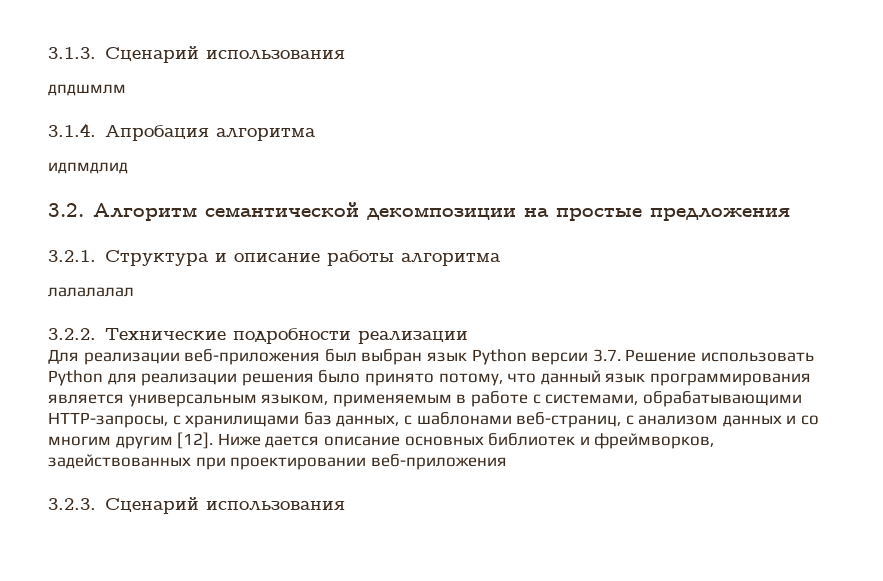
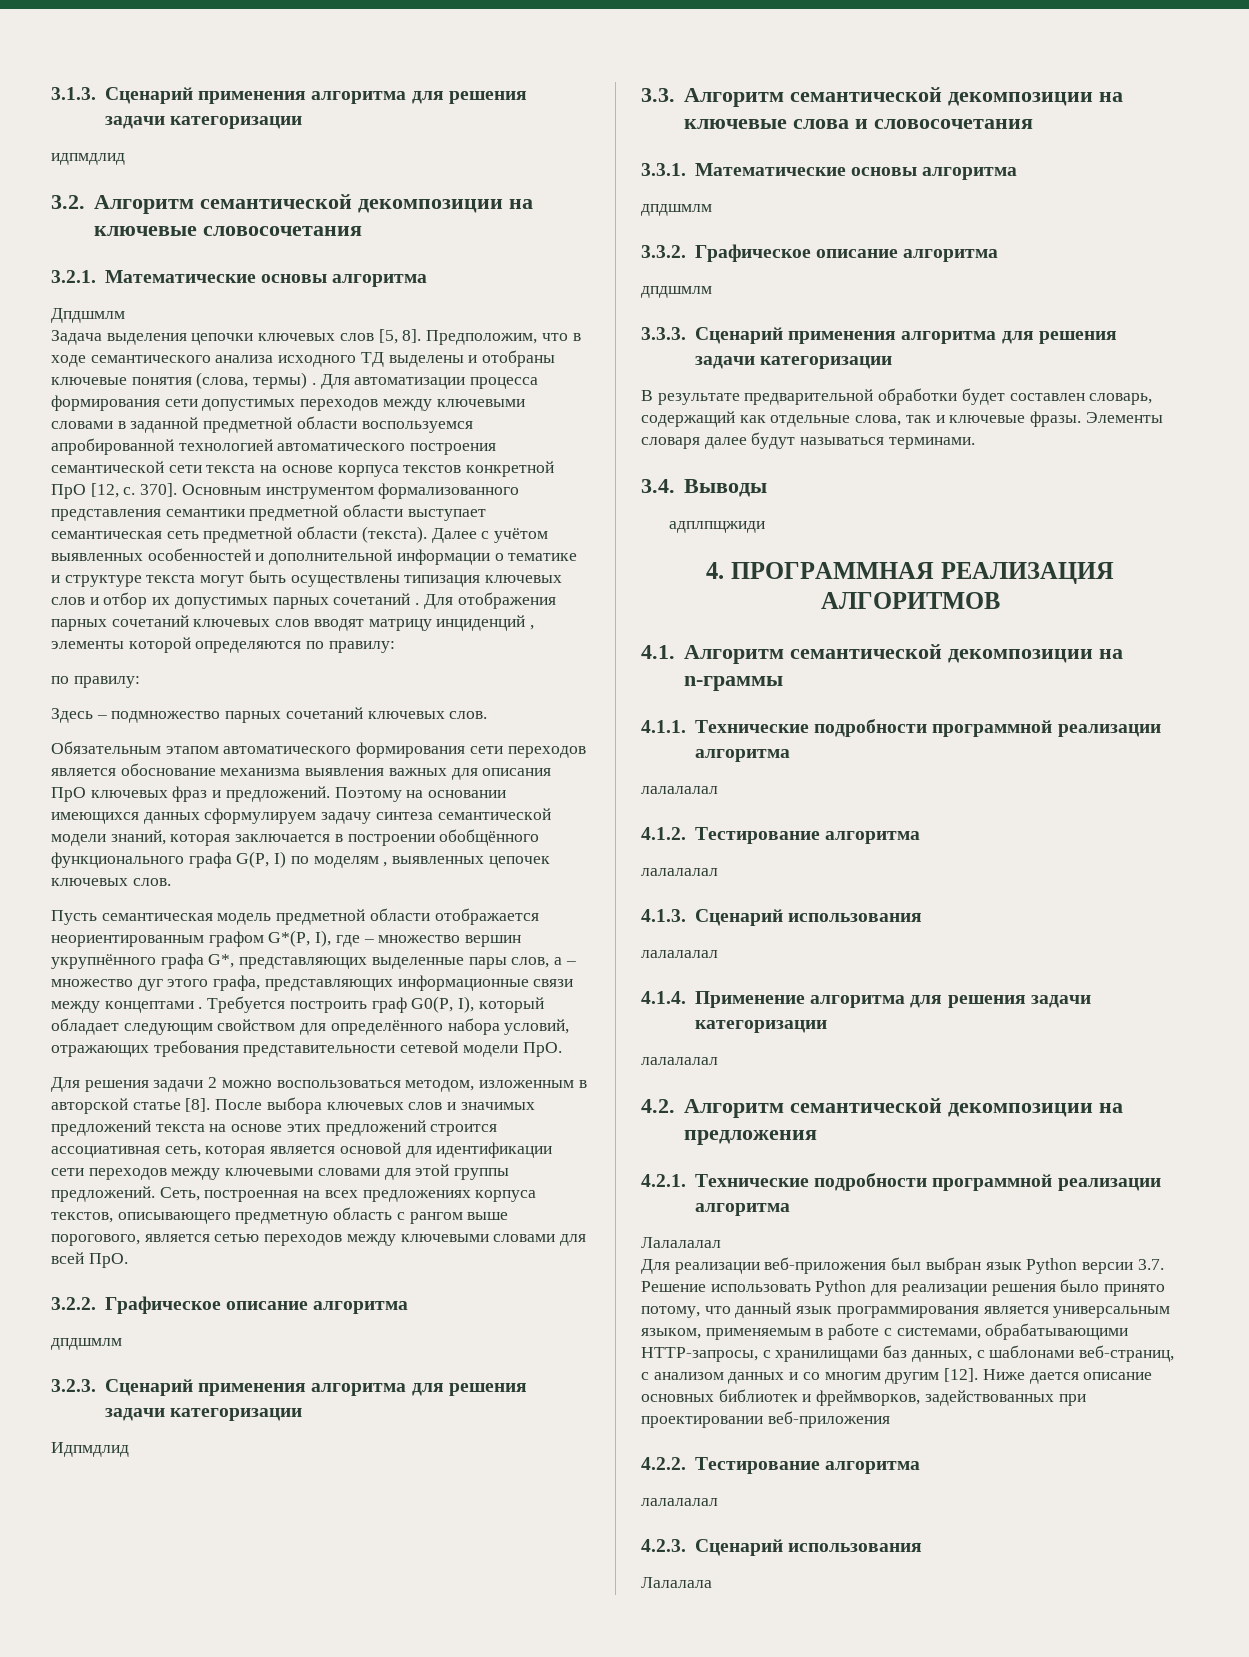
[205,50,345,60] [48,84,126,96] [48,123,316,141] использования // дпдшмлм // 3.1.4. Апробация алгоритма -> [198,91,527,104] [104,116,303,129] применения алгоритма для решения задачи категоризации
[555,208,790,221] простые предложения -> [93,226,362,236] ключевые словосочетания
[104,250,501,266] [48,287,134,297] [48,328,468,344] Структура и описание работы алгоритма // лалалалал // 3.2.2. Технические подробности реализации -> [104,270,428,287] [51,308,125,323] [51,329,581,345] [51,350,556,367] [51,372,539,389] [51,395,525,411] [51,416,473,433] [51,438,497,455] [51,461,555,477] [51,483,520,499] [51,504,486,521] [51,526,549,543] [51,548,578,565] [51,570,563,587] [51,592,556,609] [51,615,535,631] [51,637,395,653] [51,676,140,688] [51,707,488,723] [51,741,586,758] [51,763,552,780] [51,786,507,802] [51,808,551,824] [51,829,540,846] [51,851,550,868] [51,878,171,886] [51,908,539,925] [51,930,522,947] [51,953,576,969] [51,975,574,991] [51,996,544,1013] [51,1018,570,1035] [51,1040,562,1057] [51,1077,587,1092] [51,1097,535,1114] [51,1120,498,1136] [51,1142,553,1158] [51,1164,510,1180] [51,1186,537,1202] [51,1207,509,1224] [51,1234,587,1246] [51,1252,128,1268] [51,1296,409,1314] [51,1338,122,1350] [51,1379,527,1396] [104,1408,303,1421] [51,1442,129,1457] [641,87,1123,107] [683,119,1033,129] [641,163,1018,180] [641,204,712,216] [641,244,999,262] [641,286,712,298] [641,327,1117,344] [694,356,893,369] [641,388,1153,405] [641,411,1163,427] [641,432,975,449] [641,479,767,497] [669,521,766,533] [706,562,1114,584] [820,592,1000,609] [641,644,1123,664] [683,676,783,691] [641,719,1161,737] [694,749,790,762] [641,786,718,794] [641,827,921,844] [641,868,718,876] [641,909,923,926] [641,950,718,958] [641,991,1091,1008] [694,1020,827,1033] [641,1057,718,1065] [641,1098,1123,1118] [683,1130,817,1145] [641,1173,1161,1191] [694,1203,790,1216] [641,1237,721,1248] Математические основы алгоритма // Дпдшмлм // Задача выделения цепочки ключевых слов [5, 8]. Предположим, что в ходе семантического анализа исходного ТД выделены и отобраны ключевые понятия (слова, термы) . Для автоматизации процесса формирования сети допустимых переходов между ключевыми словами в заданной предметной области воспользуемся апробированной технологией автоматического построения семантической сети текста на основе корпуса текстов конкретной ПрО [12, с. 370]. Основным инструментом формализованного представления семантики предметной области выступает семантическая сеть предметной области (текста). Далее с учётом выявленных особенностей и дополнительной информации о тематике и структуре текста могут быть осуществлены типизация ключевых слов и отбор их допустимых парных сочетаний . Для отображения парных сочетаний ключевых слов вводят матрицу инциденций , элементы которой определяются по правилу: // по правилу: // Здесь – подмножество парных сочетаний ключевых слов. // Обязательным этапом автоматического формирования сети переходов является обоснование механизма выявления важных для описания ПрО ключевых фраз и предложений. Поэтому на основании имеющихся данных сформулируем задачу синтеза семантической модели знаний, которая заключается в построении обобщённого функционального графа G(P, I) по моделям , выявленных цепочек ключевых слов. // Пусть семантическая модель предметной области отображается неориентированным графом G*(P, I), где – множество вершин укрупнённого графа G*, представляющих выделенные пары слов, а – множество дуг этого графа, представляющих информационные связи между концептами . Требуется построить граф G0(P, I), который обладает следующим свойством для определённого набора условий, отражающих требования представительности сетевой модели ПрО. // Для решения задачи 2 можно воспользоваться методом, изложенным в авторской статье [8]. После выбора ключевых слов и значимых предложений текста на основе этих предложений строится ассоциативная сеть, которая является основой для идентификации сети переходов между ключевыми словами для этой группы предложений. Сеть, построенная на всех предложениях корпуса текстов, описывающего предметную область с рангом выше порогового, является сетью переходов между ключевыми словами для всей ПрО. // 3.2.2. Графическое описание алгоритма // дпдшмлм // 3.2.3. Сценарий применения алгоритма для решения задачи категоризации // Идпмдлид // 3.3. Алгоритм семантической декомпозиции на ключевые слова и словосочетания // 3.3.1. Математические основы алгоритма // дпдшмлм // 3.3.2. Графическое описание алгоритма // дпдшмлм // 3.3.3. Сценарий применения алгоритма для решения задачи категоризации // В результате предварительной обработки будет составлен словарь, содержащий как отдельные слова, так и ключевые фразы. Элементы словаря далее будут называться терминами. // 3.4. Выводы // адплпщжиди // 4. ПРОГРАММНАЯ РЕАЛИЗАЦИЯ АЛГОРИТМОВ // 4.1. Алгоритм семантической декомпозиции на n-граммы // 4.1.1. Технические подробности программной реализации алгоритма // лалалалал // 4.1.2. Тестирование алгоритма // лалалалал // 4.1.3. Сценарий использования // лалалалал // 4.1.4. Применение алгоритма для решения задачи категоризации // лалалалал // 4.2. Алгоритм семантической декомпозиции на предложения // 4.2.1. Технические подробности программной реализации алгоритма // Лалалалал
[48,497,345,514] 3.2.3. Сценарий использования -> [641,1457,921,1474] [641,1498,718,1506] [641,1539,923,1556] [641,1577,712,1588] 4.2.2. Тестирование алгоритма // лалалалал // 4.2.3. Сценарий использования // Лалалала

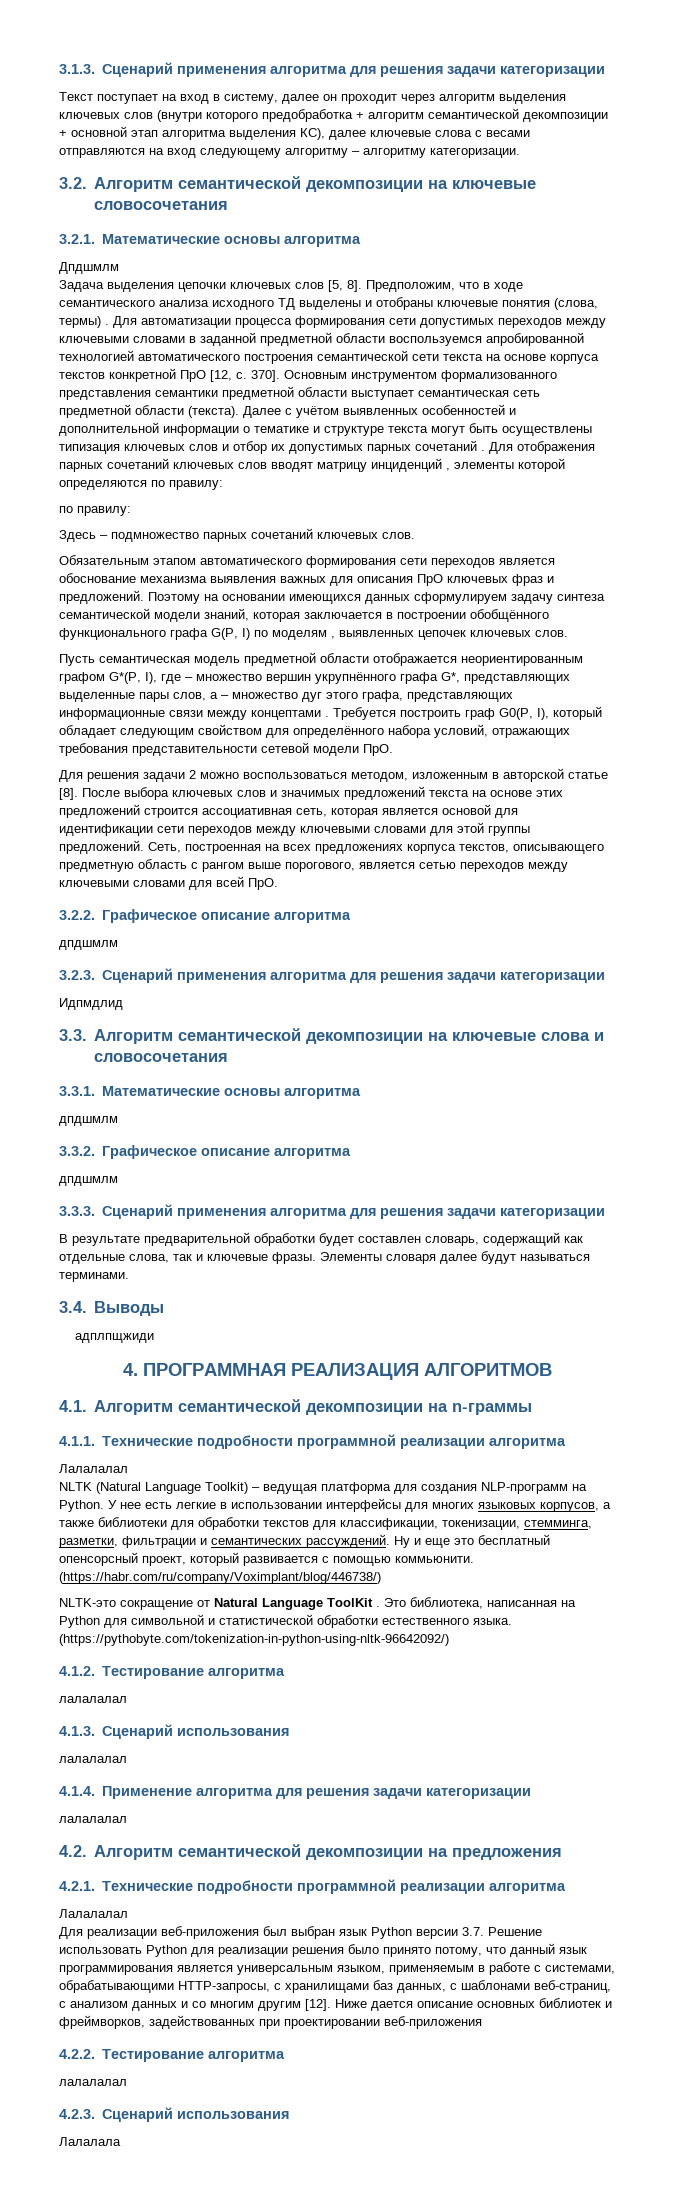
[51,153,125,165] идпмдлид -> [59,92,566,104] [59,108,608,122] [59,126,530,140] [59,148,520,158] Текст поступает на вход в систему, далее он проходит через алгоритм выделения ключевых слов (внутри которого предобработка + алгоритм семантической декомпозиции + основной этап алгоритма выделения КС), далее ключевые слова с весами отправляются на вход следующему алгоритму – алгоритму категоризации.
[641,786,718,794] лалалалал -> [59,1464,128,1473] [59,1482,587,1494] [59,1498,611,1512] [59,1517,592,1530] [59,1534,550,1548] [59,1552,474,1566] [59,1572,381,1584] [59,1597,576,1610] [59,1614,512,1628] [59,1634,449,1646] Лалалалал // NLTK (Natural Language Toolkit) – ведущая платформа для создания NLP-программ на Python. У нее есть легкие в использовании интерфейсы для многих языковых корпусов, а также библиотеки для обработки текстов для классификации, токенизации, стемминга, разметки, фильтрации и семантических рассуждений. Ну и еще это бесплатный опенсорсный проект, который развивается с помощью коммьюнити. (https://habr.com/ru/company/Voximplant/blog/446738/) // NLTK-это сокращение от Natural Language ToolKit . Это библиотека, написанная на Python для символьной и статистической обработки естественного языка. (https://pythobyte.com/tokenization-in-python-using-nltk-96642092/)

